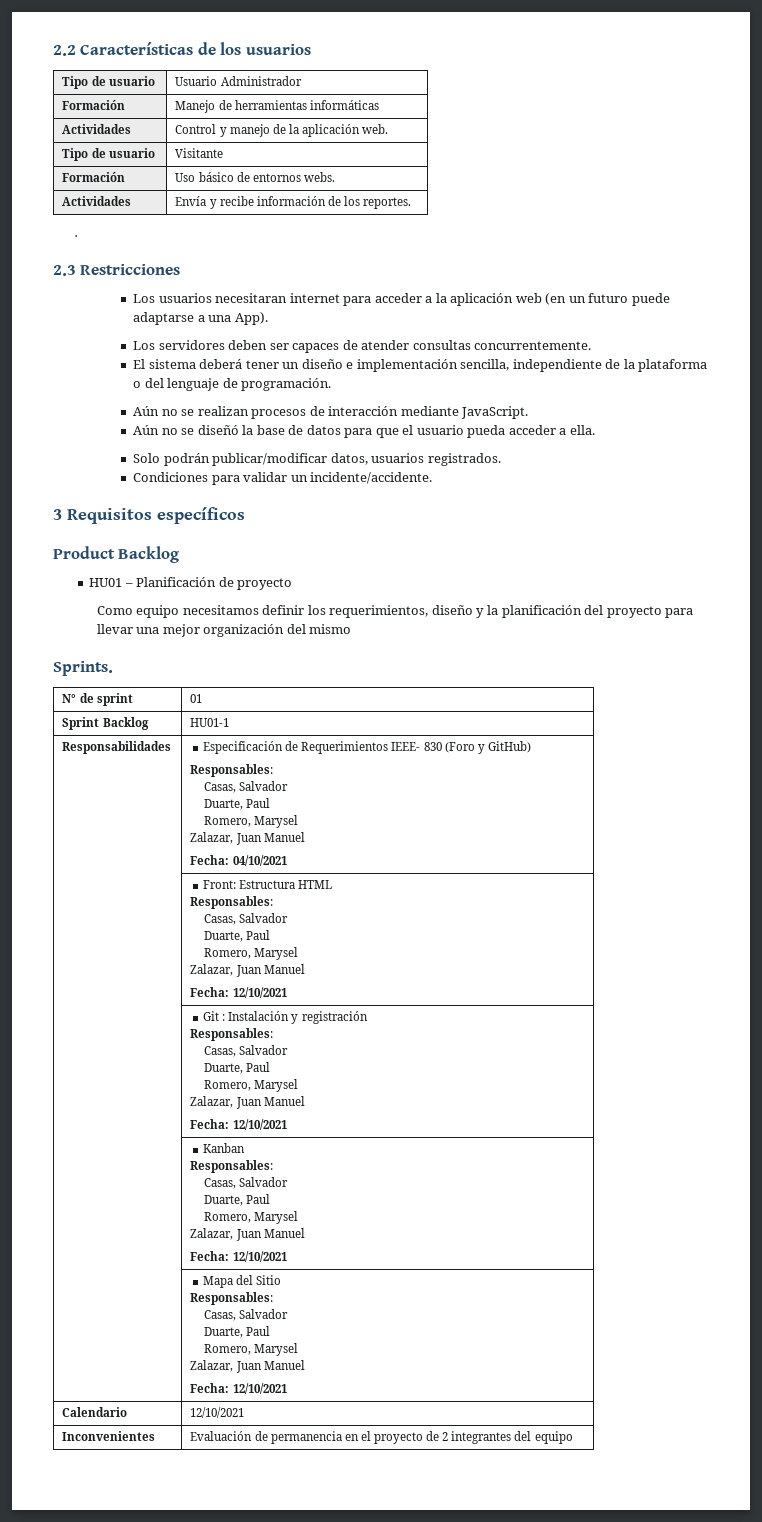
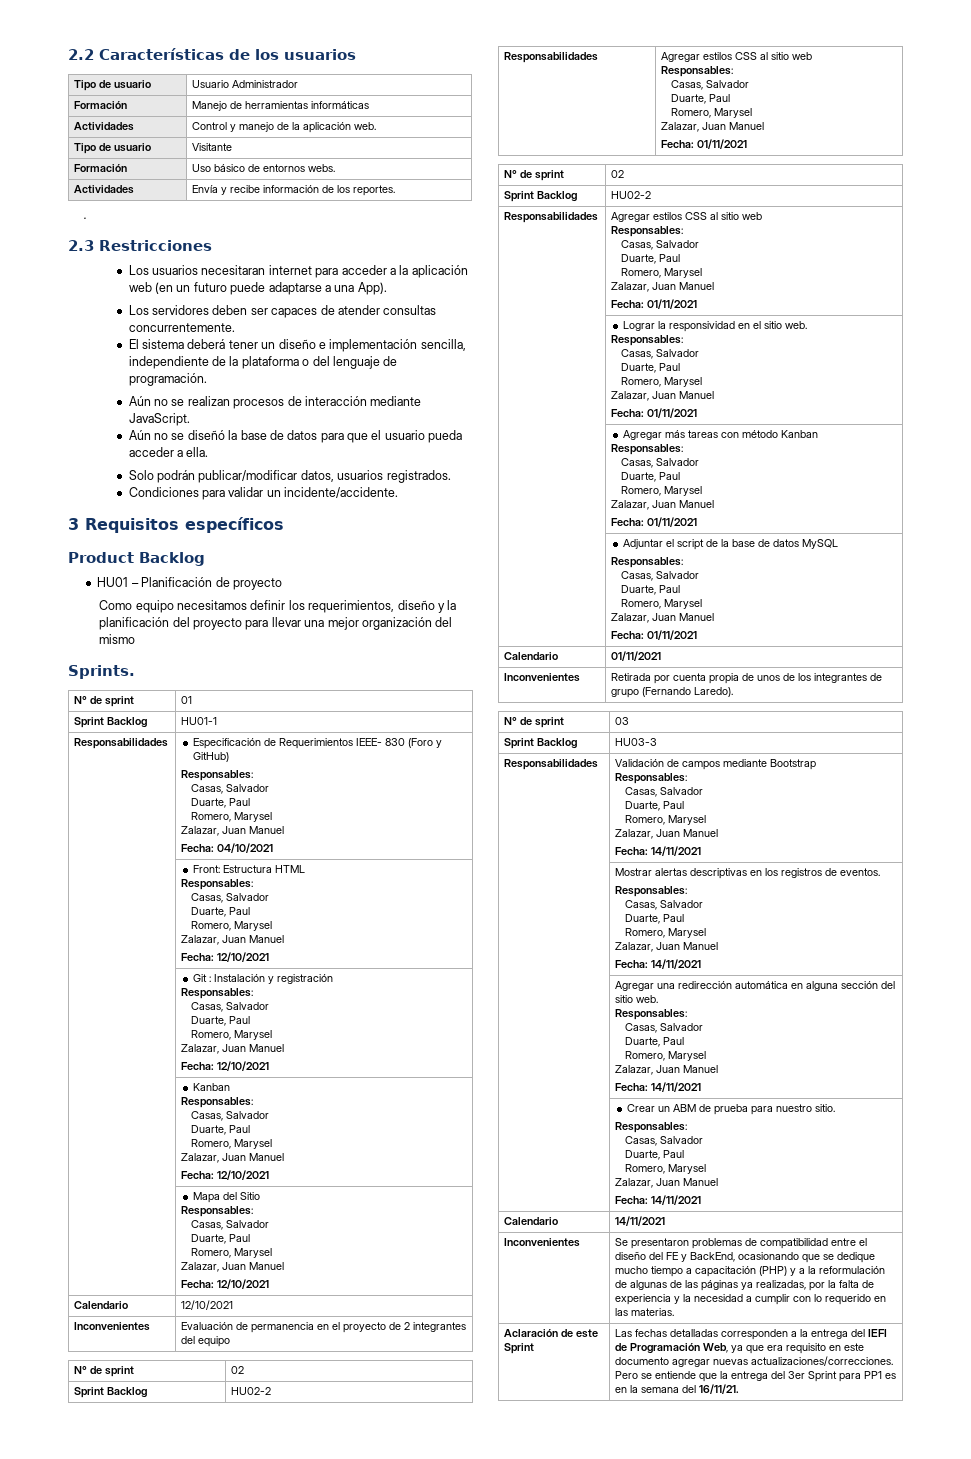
(573, 1437) none -> [74,1366,135,1377] [231,1366,245,1374] [74,1387,148,1398] [231,1387,272,1395] [504,52,599,63] [661,52,813,62] [661,66,734,77] [670,80,749,90] [670,94,730,104] [670,108,752,118] [661,122,765,132] [661,139,748,149] [504,170,565,181] [611,170,625,178] [504,191,578,202] [611,191,652,199] [504,212,599,223] [611,212,763,222] [611,226,684,237] [620,240,699,250] [620,254,680,264] [620,268,702,278] [611,282,715,292] [611,299,698,309] [623,321,808,332] [611,335,684,346] [620,349,699,359] [620,363,680,373] [620,377,702,387] [611,391,715,401] [611,408,698,418] [623,430,819,440] [611,444,684,455] [620,458,699,468] [620,472,680,482] [620,486,702,496] [611,500,715,510] [611,517,698,527] [623,539,839,550] [611,557,684,568] [620,571,699,581] [620,585,680,595] [620,599,702,609] [611,613,715,623] [611,630,698,640] [504,652,559,660] [611,651,662,661] [504,673,581,682] [611,673,883,684] [611,687,734,698] [504,717,565,728] [615,717,630,725] [504,738,578,749] [615,738,658,746] [504,759,599,770] [615,759,817,770] [615,773,688,784] [624,787,703,797] [624,801,684,811] [624,815,706,825] [615,829,719,839] [615,846,702,856] [615,868,881,879] [615,886,688,897] [624,900,703,910] [624,914,684,924] [624,928,706,938] [615,942,719,952] [615,959,702,969] [615,981,896,991] [615,995,659,1003] [615,1009,688,1020] [624,1023,703,1033] [624,1037,684,1047] [624,1051,706,1061] [615,1065,719,1075] [615,1082,702,1092] [627,1104,836,1115] [615,1122,688,1133] [624,1136,703,1146] [624,1150,684,1160] [624,1164,706,1174] [615,1178,719,1188] [615,1195,702,1205] [504,1217,559,1225] [615,1216,666,1226] [504,1238,581,1247] [615,1238,868,1249] [615,1251,876,1263] [615,1266,886,1277] [615,1280,875,1291] [615,1294,887,1305] [615,1308,675,1316] [504,1329,599,1338] [504,1343,535,1354] [615,1329,888,1340] [615,1343,865,1354] [615,1356,894,1367] [615,1371,897,1382] [615,1384,740,1394] // N° de sprint | 02 // Sprint Backlog | HU02-2 // Responsabilidades | Agregar estilos CSS al sitio web // Responsables: // Casas, Salvador // Duarte, Paul // Romero, Marysel // Zalazar, Juan Manuel // Fecha: 01/11/2021 // N° de sprint | 02 // Sprint Backlog | HU02-2 // Responsabilidades | Agregar estilos CSS al sitio web // Responsables: // Casas, Salvador // Duarte, Paul // Romero, Marysel // Zalazar, Juan Manuel // Fecha: 01/11/2021 // | Lograr la responsividad en el sitio web. // Responsables: // Casas, Salvador // Duarte, Paul // Romero, Marysel // Zalazar, Juan Manuel // Fecha: 01/11/2021 // | Agregar más tareas con método Kanban // Responsables: // Casas, Salvador // Duarte, Paul // Romero, Marysel // Zalazar, Juan Manuel // Fecha: 01/11/2021 // | Adjuntar el script de la base de datos MySQL // Responsables: // Casas, Salvador // Duarte, Paul // Romero, Marysel // Zalazar, Juan Manuel // Fecha: 01/11/2021 // Calendario | 01/11/2021 // Inconvenientes | Retirada por cuenta propia de unos de los integrantes de grupo (Fernando Laredo). // N° de sprint | 03 // Sprint Backlog | HU03-3 // Responsabilidades | Validación de campos mediante Bootstrap // Responsables: // Casas, Salvador // Duarte, Paul // Romero, Marysel // Zalazar, Juan Manuel // Fecha: 14/11/2021 // | Mostrar alertas descriptivas en los registros de eventos. // Responsables: // Casas, Salvador // Duarte, Paul // Romero, Marysel // Zalazar, Juan Manuel // Fecha: 14/11/2021 // | Agregar una redirección automática en alguna sección del sitio web. // Responsables: // Casas, Salvador // Duarte, Paul // Romero, Marysel // Zalazar, Juan Manuel // Fecha: 14/11/2021 // | Crear un ABM de prueba para nuestro sitio. // Responsables: // Casas, Salvador // Duarte, Paul // Romero, Marysel // Zalazar, Juan Manuel // Fecha: 14/11/2021 // Calendario | 14/11/2021 // Inconvenientes | Se presentaron problemas de compatibilidad entre el diseño del FE y BackEnd, ocasionando que se dedique mucho tiempo a capacitación (PHP) y a la reformulación de algunas de las páginas ya realizadas, por la falta de experiencia y la necesidad a cumplir con lo requerido en las materias. // Aclaración de este Sprint | Las fechas detalladas corresponden a la entrega del IEFI de Programación Web, ya que era requisito en este documento agregar nuevas actualizaciones/correcciones. Pero se entiende que la entrega del 3er Sprint para PP1 es en la semana del 16/11/21.

